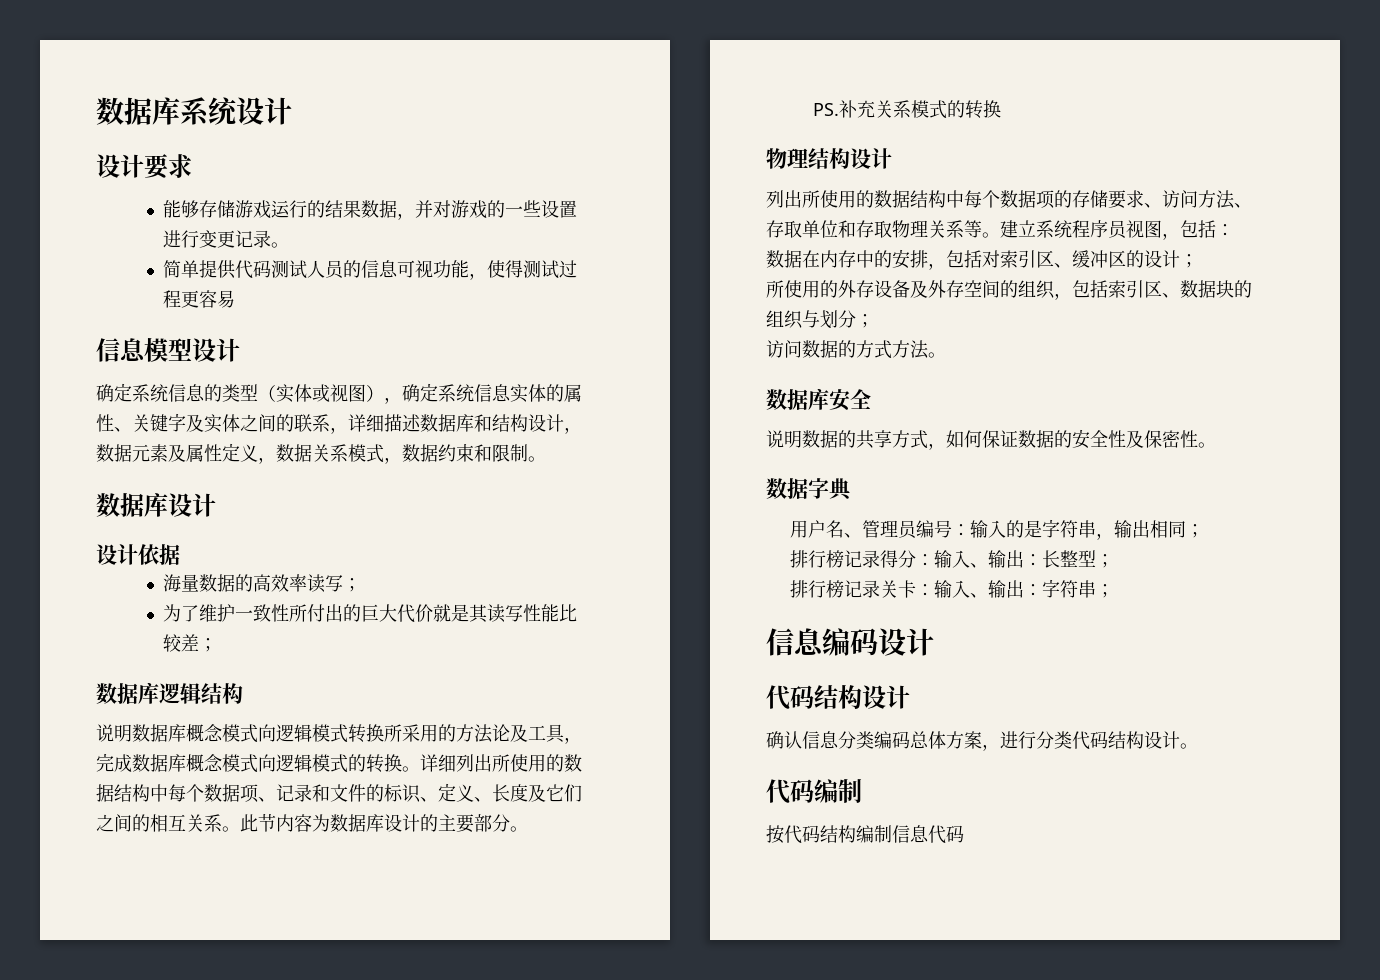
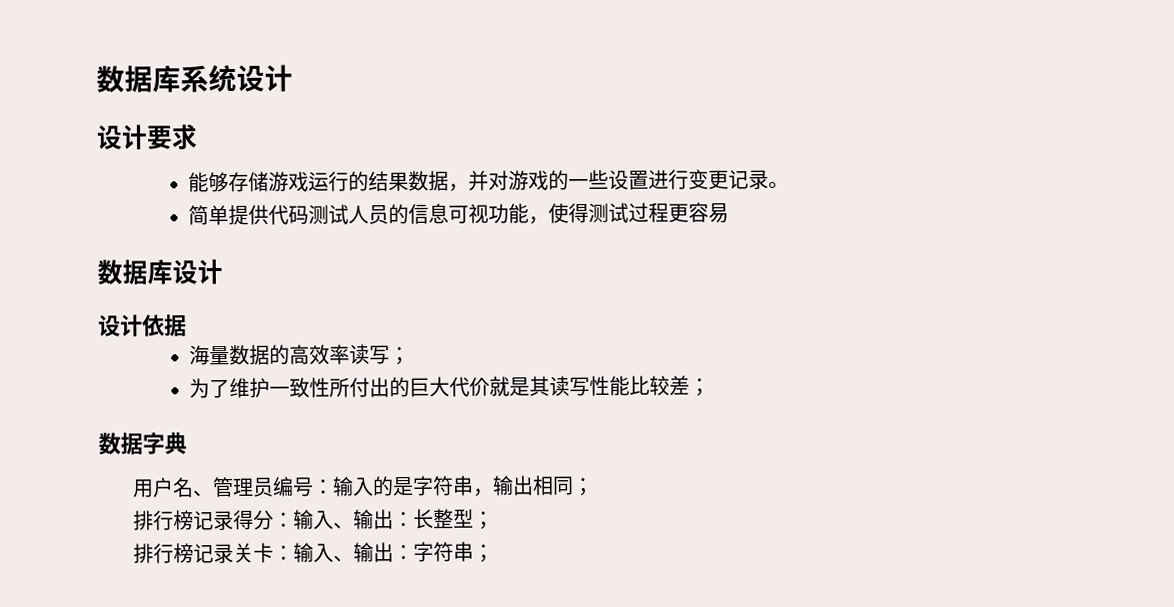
[96,338,240,362] [96,383,582,404] [96,413,582,434] [96,443,546,464] // 信息模型设计 // 确定系统信息的类型（实体或视图），确定系统信息实体的属性、关键字及实体之间的联系，详细描述数据库和结构设计，数据元素及属性定义，数据关系模式，数据约束和限制。 -> (729, 213) none
[96,682,243,704] [96,724,582,744] [96,753,582,773] [96,783,582,803] [96,814,528,833] [813,100,1002,119] [766,148,892,169] [766,190,1252,209] [766,220,1234,240] [766,249,1198,270] [766,280,1252,300] [766,310,874,329] [766,340,946,359] [766,388,871,411] [766,429,1216,450] // 数据库逻辑结构 // 说明数据库概念模式向逻辑模式转换所采用的方法论及工具，完成数据库概念模式向逻辑模式的转换。详细列出所使用的数据结构中每个数据项、记录和文件的标识、定义、长度及它们之间的相互关系。此节内容为数据库设计的主要部分。 // PS.补充关系模式的转换 // 物理结构设计 // 列出所使用的数据结构中每个数据项的存储要求、访问方法、存取单位和存取物理关系等。建立系统程序员视图，包括： // 数据在内存中的安排，包括对索引区、缓冲区的设计； // 所使用的外存设备及外存空间的组织，包括索引区、数据块的组织与划分； // 访问数据的方式方法。 // 数据库安全 // 说明数据的共享方式，如何保证数据的安全性及保密性。 -> (710, 387) none
[766,628,934,656] [766,685,910,710] [766,731,1198,751] [766,779,862,804] [766,825,964,844] // 信息编码设计 // 代码结构设计 // 确认信息分类编码总体方案，进行分类代码结构设计。 // 代码编制 // 按代码结构编制信息代码 -> (495, 553) none

